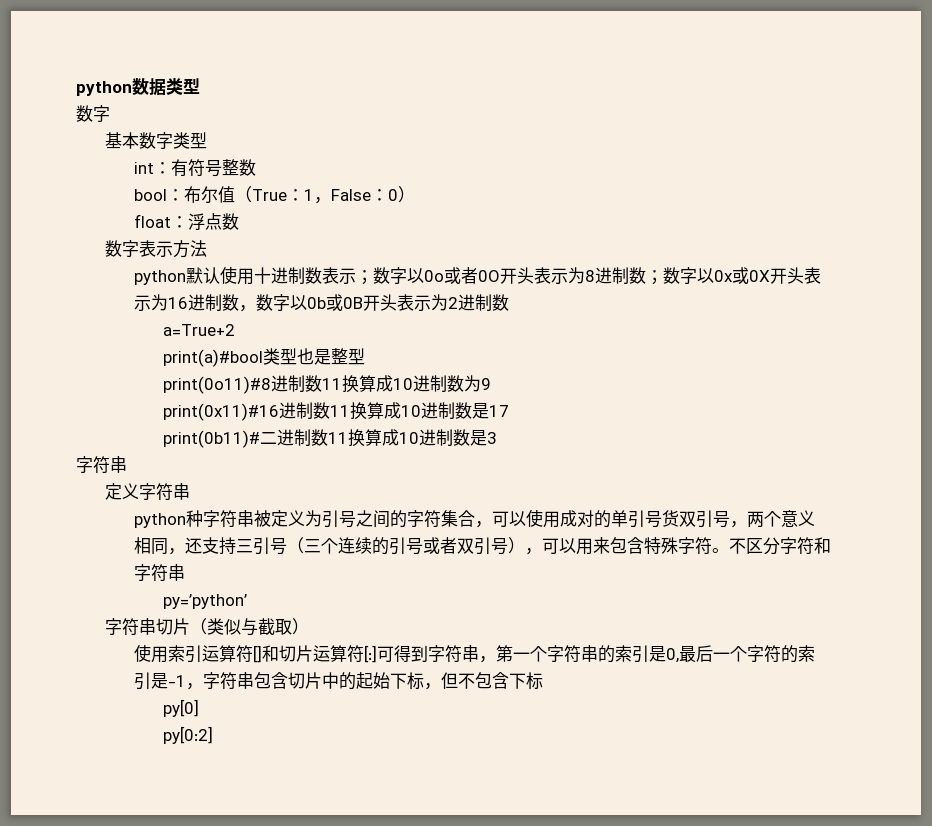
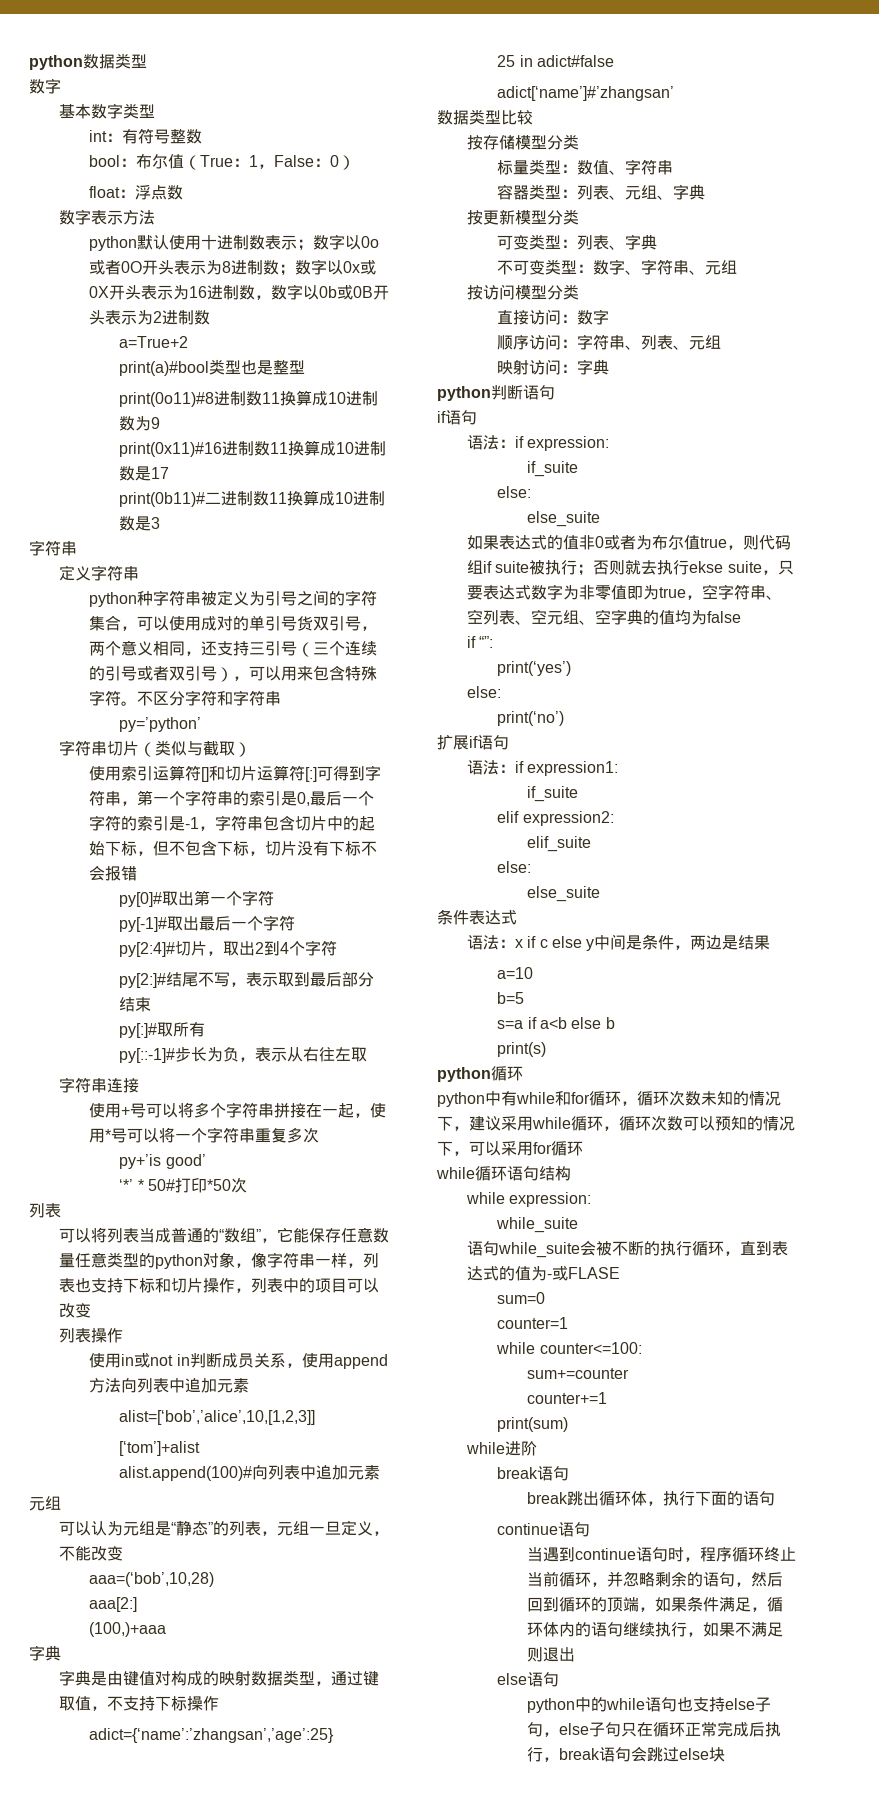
[163,699,200,717] [163,726,214,744] // py[0] // py[0:2] -> [249,841,378,856] [89,865,138,881] [119,890,275,907] [119,915,296,932] [119,940,338,957] [119,972,375,988] [119,997,152,1012] [119,1022,206,1038] [119,1047,368,1063] [59,1077,140,1093] [89,1102,387,1118] [89,1127,320,1143] [119,1154,206,1169] [119,1177,247,1193] [29,1203,61,1218] [59,1227,390,1243] [59,1252,380,1269] [59,1278,380,1293] [59,1303,92,1318] [59,1328,124,1343] [89,1353,388,1369] [89,1378,250,1393] [119,1410,316,1425] [119,1441,201,1456] [119,1465,381,1481] [29,1496,61,1511] [59,1520,390,1536] [59,1546,124,1561] [89,1572,215,1587] [89,1597,138,1612] [89,1622,167,1637] [29,1645,61,1661] [59,1670,380,1686] [59,1696,220,1711] [89,1728,335,1743] [497,55,614,67] [497,86,675,101] [437,109,533,125] [467,134,580,150] [497,159,674,175] [497,184,706,200] [467,209,580,225] [497,234,658,250] [497,259,738,275] [467,284,580,300] [497,309,610,325] [497,334,722,350] [497,359,610,375] [437,385,555,401] [437,410,477,425] [467,435,610,451] [527,461,579,477] [497,486,532,498] [527,511,601,527] [467,534,792,550] [467,560,794,576] [467,584,783,600] [467,609,742,625] [467,636,494,648] [497,661,572,676] [467,686,502,698] [497,711,565,726] [437,735,509,750] [467,760,619,776] [527,786,579,802] [497,811,614,826] [527,836,592,852] [497,861,532,873] [527,886,601,902] [437,909,517,925] [467,934,771,951] [497,967,534,979] [497,992,525,1004] [497,1017,615,1029] [497,1042,547,1057] [437,1066,523,1082] [437,1090,781,1107] [437,1115,795,1131] [437,1141,583,1156] [436,1166,571,1181] [466,1192,592,1207] [496,1217,579,1233] [467,1240,789,1258] [467,1266,621,1281] [497,1292,546,1304] [497,1317,569,1329] [496,1342,642,1354] [527,1368,630,1379] [527,1392,608,1404] [497,1417,569,1432] [466,1441,538,1456] [497,1466,570,1481] [527,1491,776,1506] [497,1522,591,1537] [527,1547,797,1562] [527,1571,784,1587] [527,1596,784,1612] [527,1622,784,1637] [527,1647,576,1662] [497,1672,560,1687] [527,1697,772,1713] [527,1721,782,1737] [527,1746,726,1762] ，切片没有下标不会报错 // py[0]#取出第一个字符 // py[-1]#取出最后一个字符 // py[2:4]#切片，取出2到4个字符 // py[2:]#结尾不写，表示取到最后部分结束 // py[:]#取所有 // py[::-1]#步长为负，表示从右往左取 // 字符串连接 // 使用+号可以将多个字符串拼接在一起，使用*号可以将一个字符串重复多次 // py+’is good’ // ‘*’ * 50#打印*50次 // 列表 // 可以将列表当成普通的“数组”，它能保存任意数量任意类型的python对象，像字符串一样，列表也支持下标和切片操作，列表中的项目可以改变 // 列表操作 // 使用in或not in判断成员关系，使用append方法向列表中追加元素 // alist=[‘bob’,’alice’,10,[1,2,3]] // [‘tom’]+alist // alist.append(100)#向列表中追加元素 // 元组 // 可以认为元组是“静态”的列表，元组一旦定义，不能改变 // aaa=(‘bob’,10,28) // aaa[2:] // (100,)+aaa // 字典 // 字典是由键值对构成的映射数据类型，通过键取值，不支持下标操作 // adict={‘name’:’zhangsan’,’age’:25} // 25 in adict#false // adict[‘name’]#’zhangsan’ // 数据类型比较 // 按存储模型分类 // 标量类型：数值、字符串 // 容器类型：列表、元组、字典 // 按更新模型分类 // 可变类型：列表、字典 // 不可变类型：数字、字符串、元组 // 按访问模型分类 // 直接访问：数字 // 顺序访问：字符串、列表、元组 // 映射访问：字典 // python判断语句 // if语句 // 语法：if expression: // if_suite // else: // else_suite // 如果表达式的值非0或者为布尔值true，则代码组if suite被执行；否则就去执行ekse suite，只要表达式数字为非零值即为true，空字符串、空列表、空元组、空字典的值均为false // if “”: // print(‘yes’) // else: // print(‘no’) // 扩展if语句 // 语法：if expression1: // if_suite // elif expression2: // elif_suite // else: // else_suite // 条件表达式 // 语法：x if c else y中间是条件，两边是结果 // a=10 // b=5 // s=a if a<b else b // print(s) // python循环 // python中有while和for循环，循环次数未知的情况下，建议采用while循环，循环次数可以预知的情况下，可以采用for循环 // while循环语句结构 // while expression: // while_suite // 语句while_suite会被不断的执行循环，直到表达式的值为-或FLASE // sum=0 // counter=1 // while counter<=100: // sum+=counter // counter+=1 // print(sum) // while进阶 // break语句 // break跳出循环体，执行下面的语句 // continue语句 // 当遇到continue语句时，程序循环终止当前循环，并忽略剩余的语句，然后回到循环的顶端，如果条件满足，循环体内的语句继续执行，如果不满足则退出 // else语句 // python中的while语句也支持else子句，else子句只在循环正常完成后执行，break语句会跳过else块

